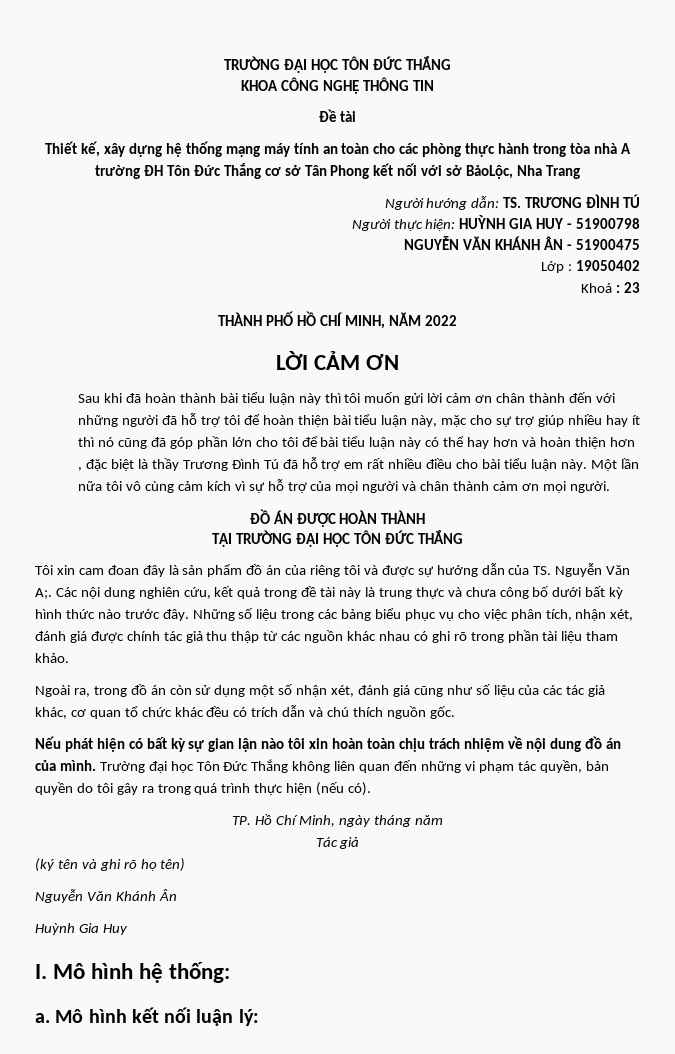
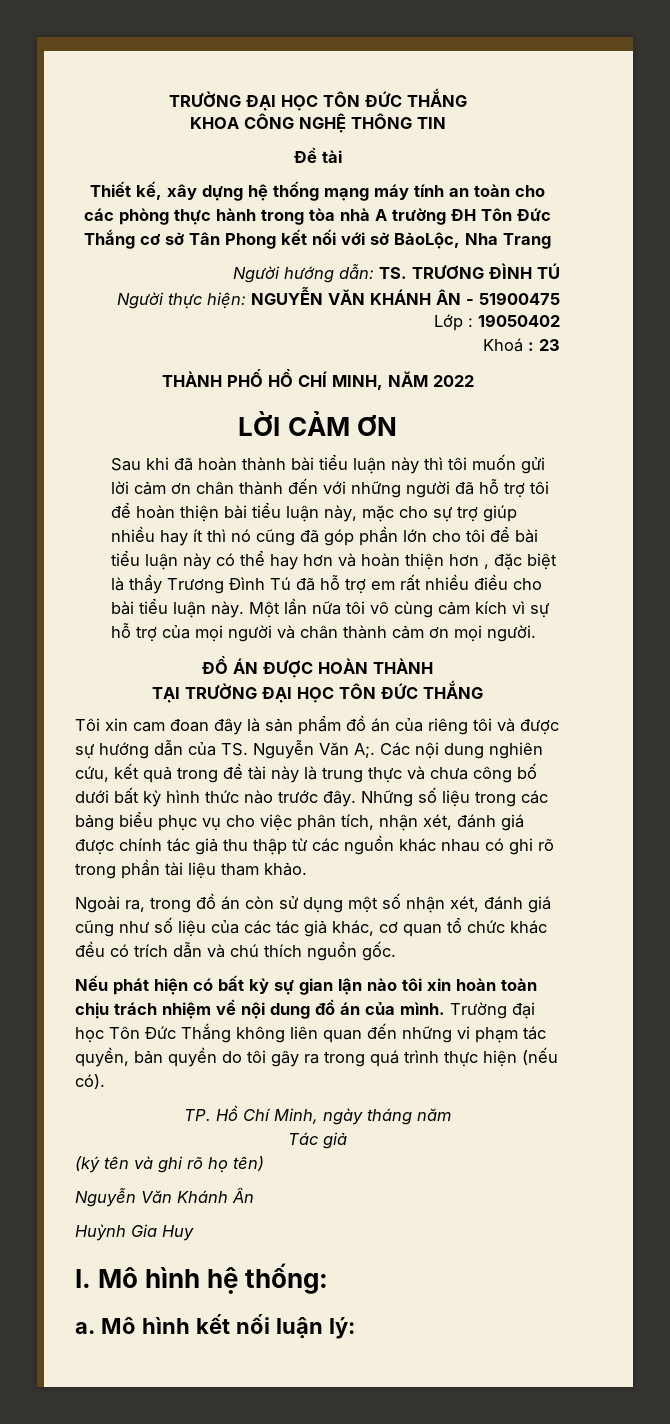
[459,215,640,229] HUỲNH GIA HUY - 51900798 // -> (246, 300) none

